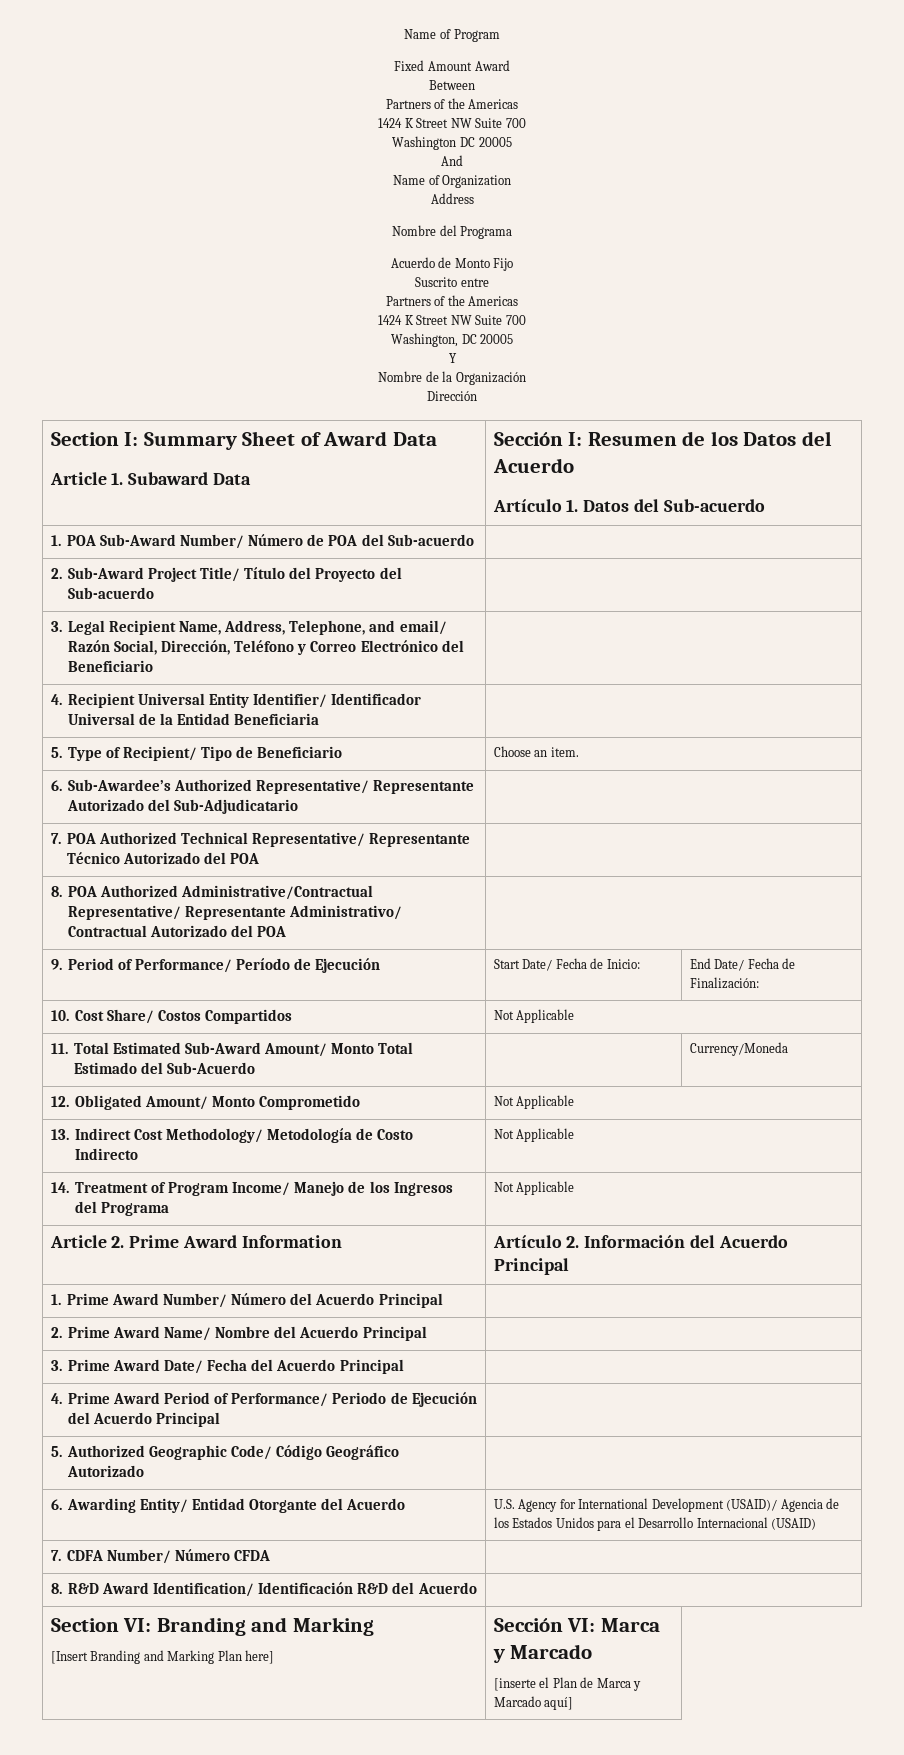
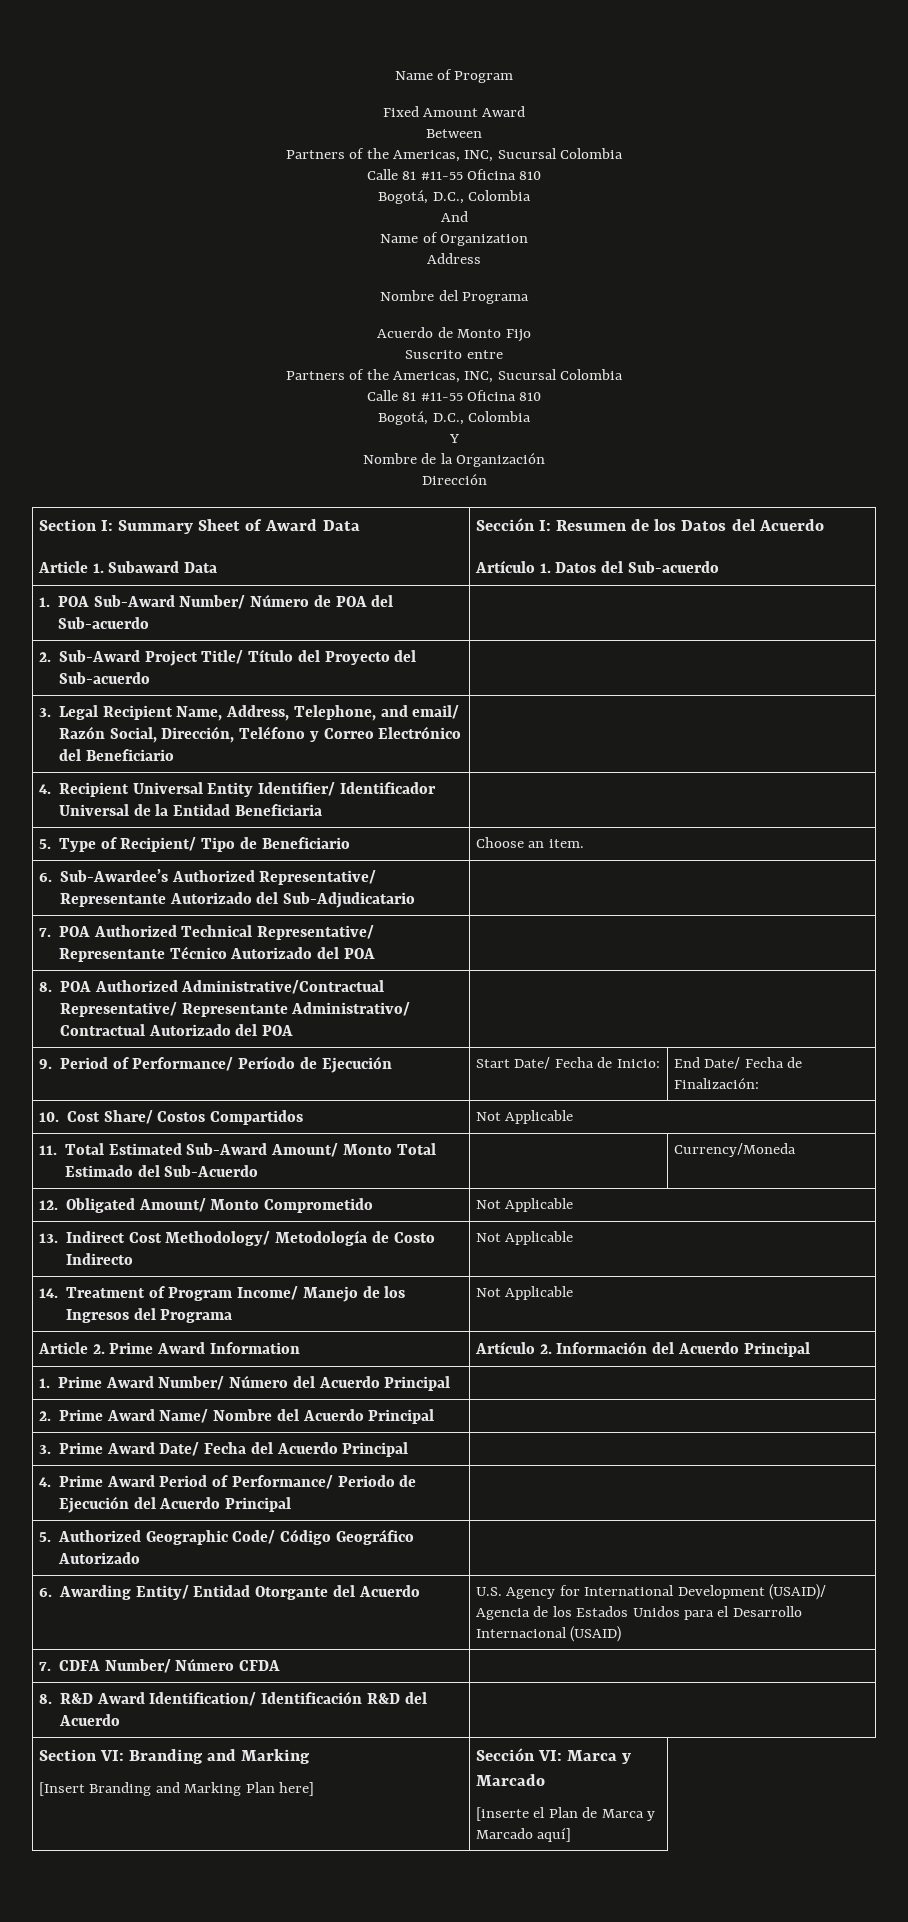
[468,99,519,109] [378,118,526,128] [392,136,512,150] Americas // 1424 K Street NW Suite 700 // Washington DC 20005 -> [392,148,624,162] [366,169,542,180] [378,190,531,204] Americas, INC, Sucursal Colombia // Calle 81 #11-55 Oficina 810 // Bogotá, D.C., Colombia
[468,296,519,306] [378,315,526,325] [390,333,514,347] Americas // 1424 K Street NW Suite 700 // Washington, DC 20005 -> [392,369,624,383] [366,390,542,401] [378,411,531,425] Americas, INC, Sucursal Colombia // Calle 81 #11-55 Oficina 810 // Bogotá, D.C., Colombia

